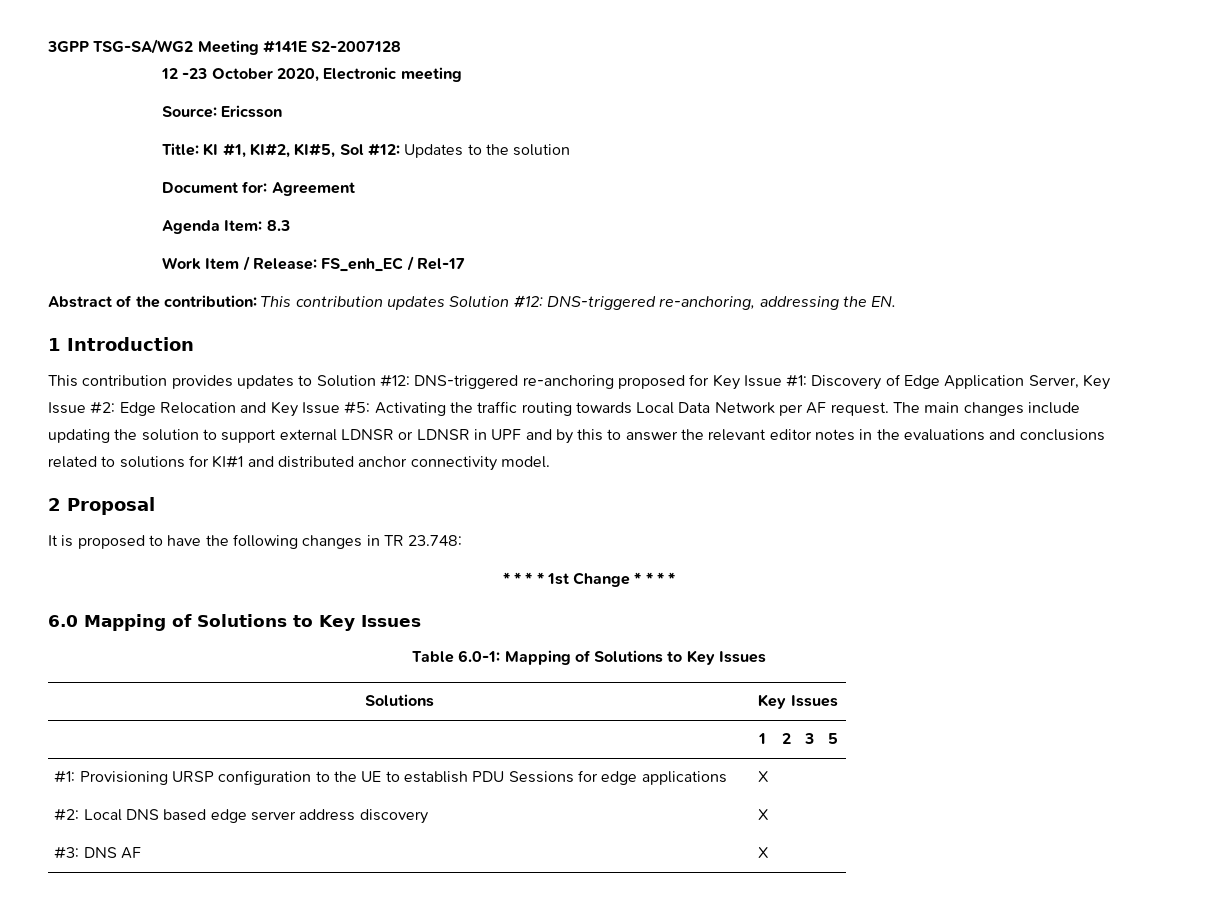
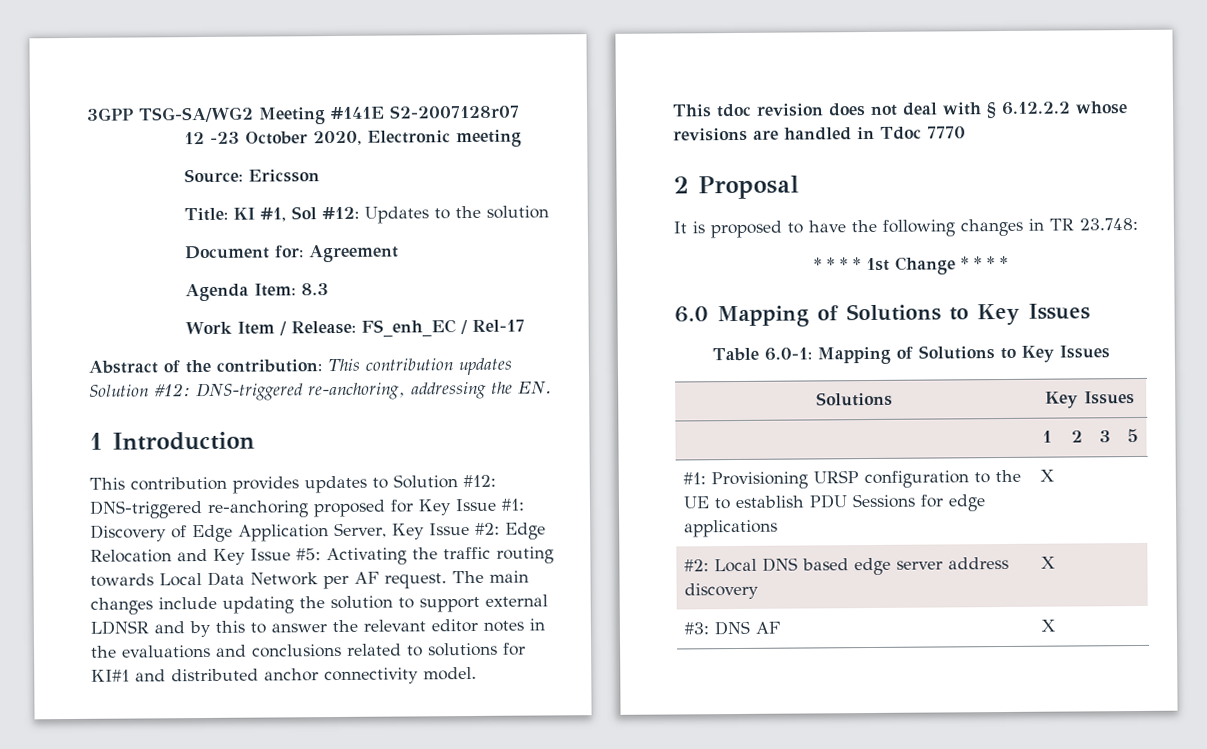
[311,41,402,52] S2-2007128 -> [389,104,520,119] S2-2007128r07
[250,143,336,158] KI#2, KI#5, -> (287, 214) none
[398,429,522,440] or LDNSR in UPF -> (149, 627) none
(550, 462) none -> [672,101,1128,119] [673,126,966,142] // This tdoc revision does not deal with § 6.12.2.2 whose revisions are handled in Tdoc 7770

